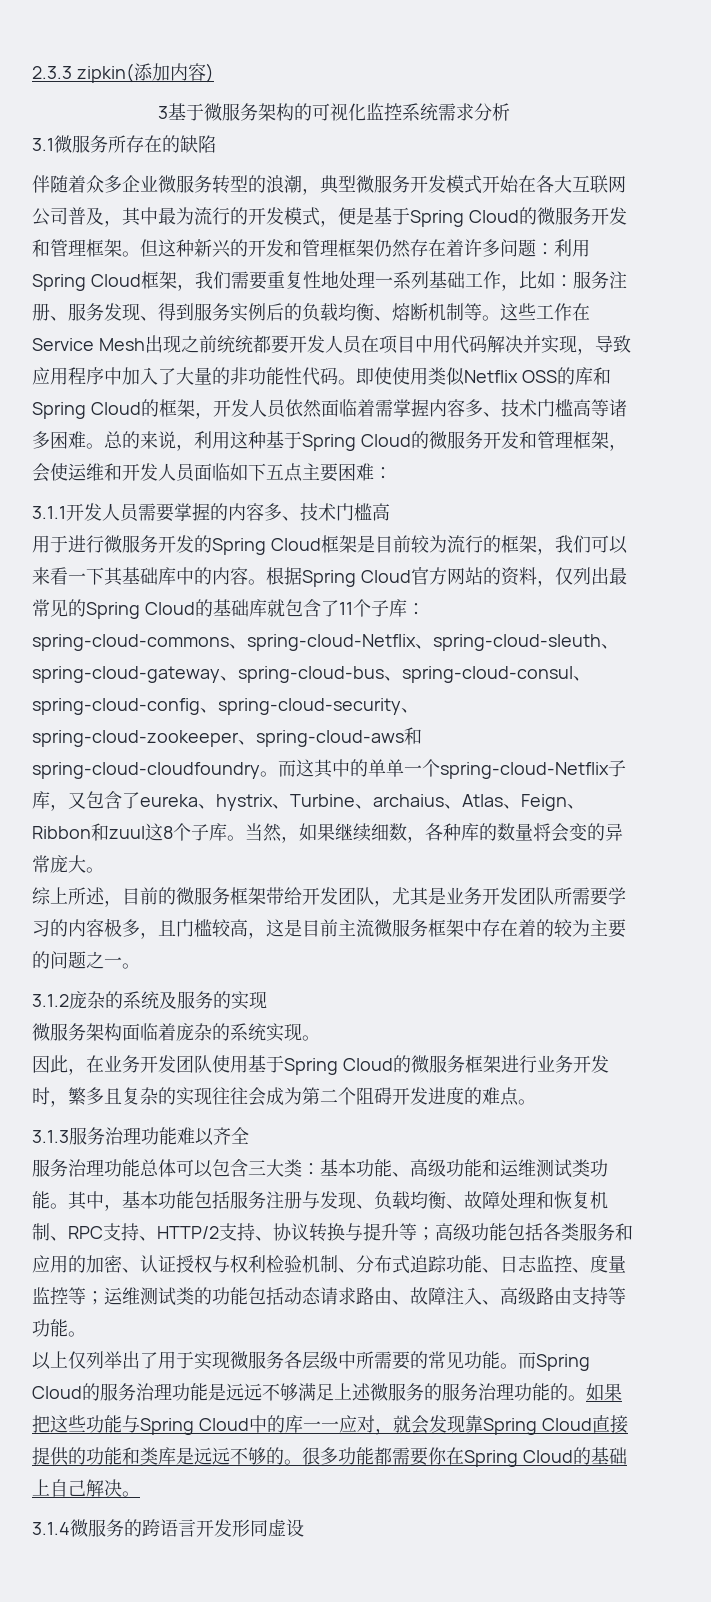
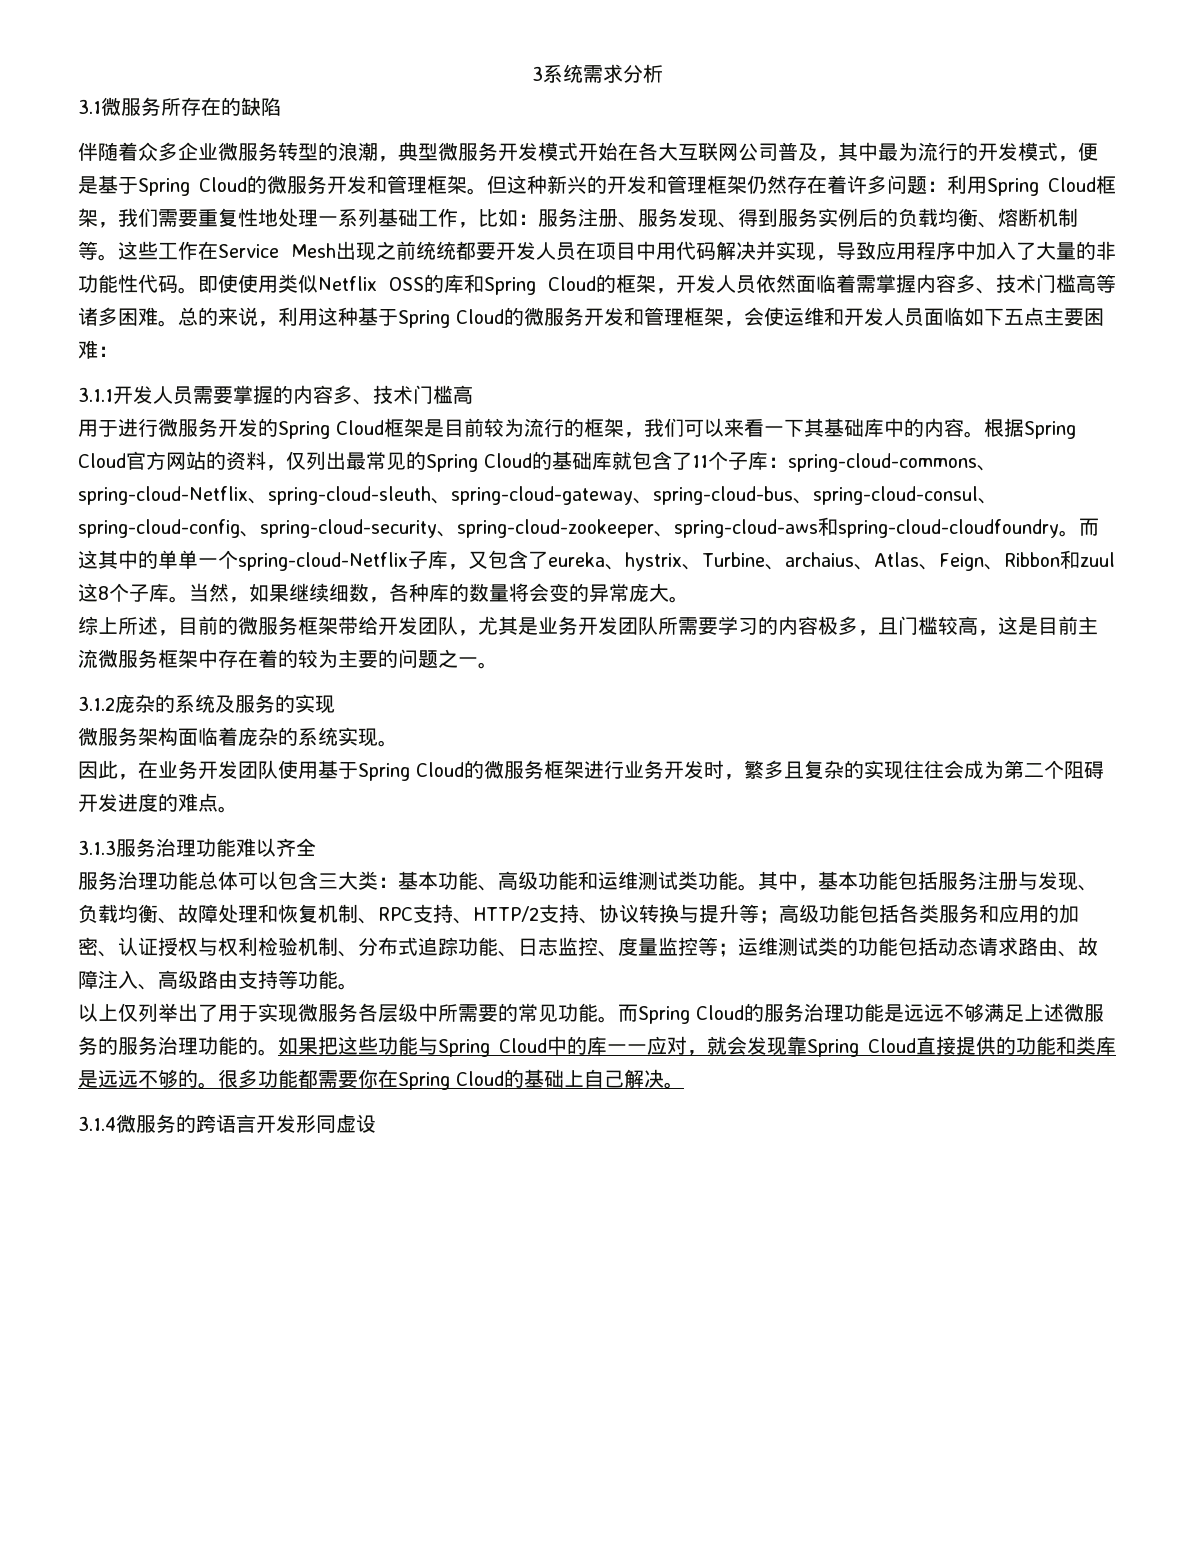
[32,63,214,83] [158,103,402,121] 2.3.3 zipkin(添加内容) // 3基于微服务架构的可视化监控 -> [531,66,543,81] 3

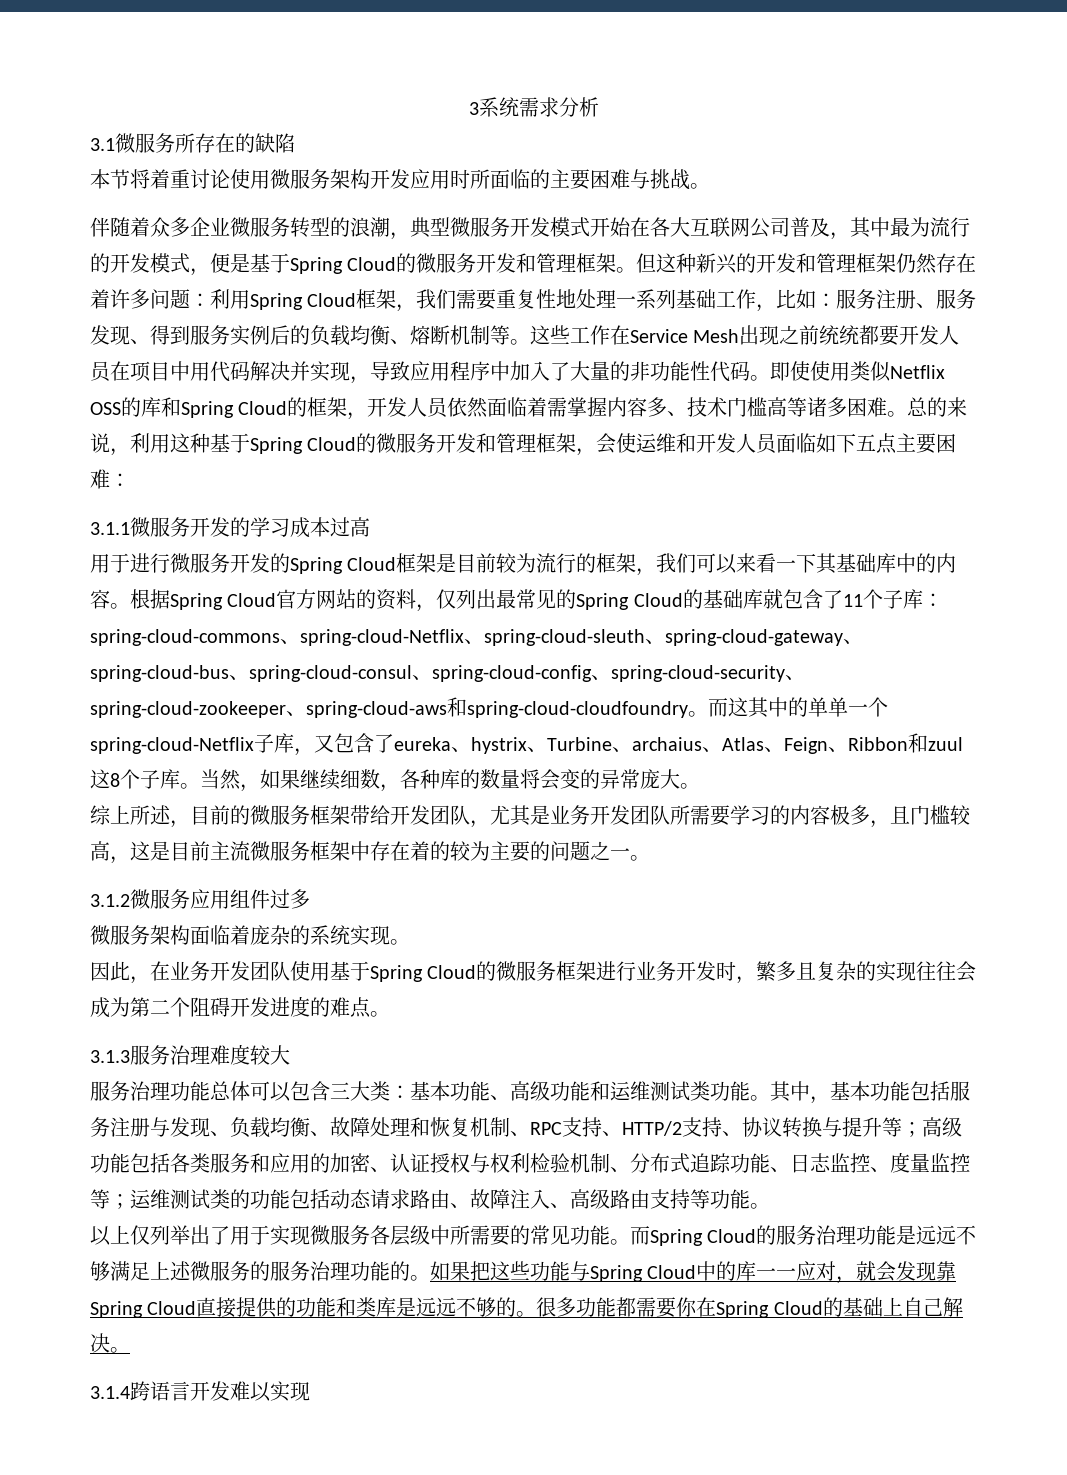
(281, 106) none -> [90,169,710,190] // 本节将着重讨论使用微服务架构开发应用时所面临的主要困难与挑战。
[113,385,453,405] 开发人员需要掌握的内容多、技术门槛 -> [130,517,350,538] 微服务开发的学习成本过
[115,694,335,714] 庞杂的系统及服务的实现 -> [130,889,310,909] 微服务应用组件过多
[196,838,316,857] 功能难以齐全 -> [210,1044,290,1065] 难度较大
[116,1114,196,1133] 微服务的 -> (130, 1392) none
[296,1114,376,1133] 形同虚设 -> [230,1381,310,1402] 难以实现

